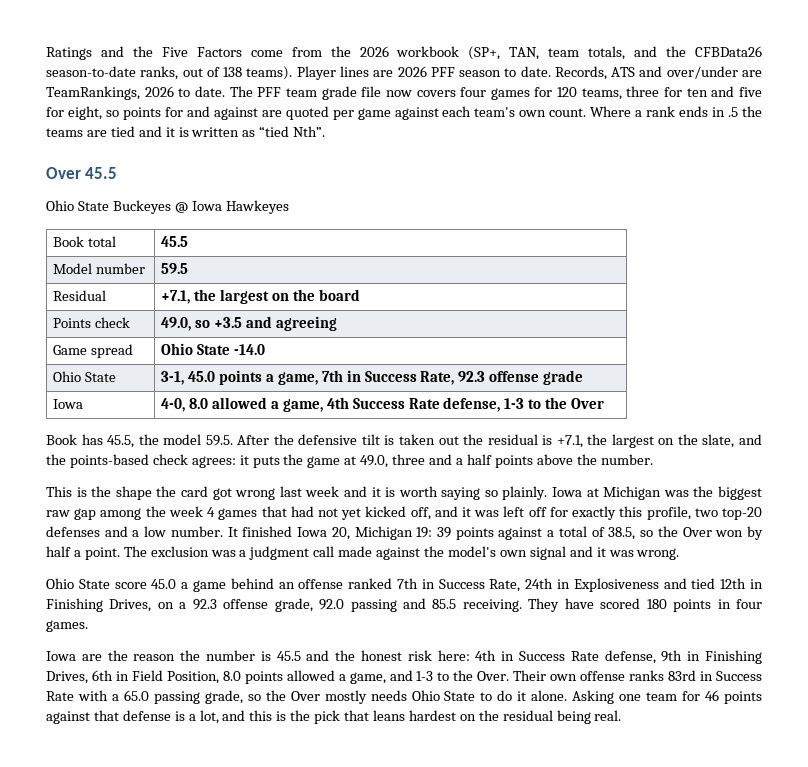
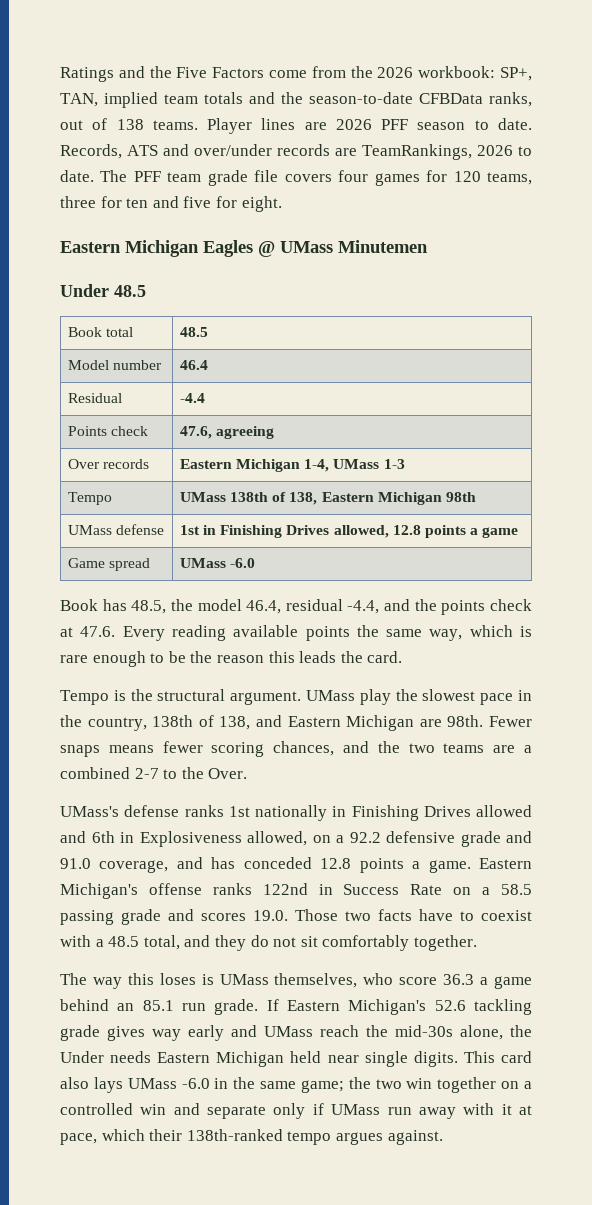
[396,46,762,60] [46,66,136,77] workbook (SP+, TAN, team totals, and the CFBData26 season-to-date -> [418,66,532,81] [60,92,483,108] workbook: SP+, TAN, implied team totals and the season-to-date CFBData
[246,66,293,80] teams). -> [152,120,198,130] teams.
(738, 72) none -> [277,144,330,156] records
[385,90,412,97] now -> (279, 176) none
[67,106,763,120] [46,126,326,137] [46,167,118,179] [46,200,289,214] eight, so points for and against are quoted per game against each team's own count. Where a rank ends in .5 the teams are tied and it is written as “tied Nth”. // Over 45.5 // Ohio State Buckeyes @ Iowa Hawkeyes -> [241,196,282,212] [60,240,428,257] [60,284,146,297] eight. // Eastern Michigan Eagles @ UMass Minutemen // Under 48.5
[161,236,189,247] 45.5 -> [179,327,208,337] 48.5
[161,263,189,274] 59.5 -> [179,360,208,370] 46.4
[161,289,360,304] [53,317,131,328] [161,316,337,331] [53,344,134,358] [161,343,265,355] [53,371,117,382] [161,370,584,385] [53,399,84,409] [161,397,605,412] +7.1, the largest on the board // Points check | 49.0, so +3.5 and agreeing // Game spread | Ohio State -14.0 // Ohio State | 3-1, 45.0 points a game, 7th in Success Rate, 92.3 offense grade // Iowa | 4-0, 8.0 allowed a game, 4th Success Rate defense, 1-3 to the Over -> [179,393,205,403] [67,426,149,436] [179,426,275,439] [67,459,150,469] [179,459,405,472] [67,492,112,505] [179,492,476,505] [67,524,165,535] [179,525,519,538] [67,558,151,571] [179,558,256,568] -4.4 // Points check | 47.6, agreeing // Over records | Eastern Michigan 1-4, UMass 1-3 // Tempo | UMass 138th of 138, Eastern Michigan 98th // UMass defense | 1st in Finishing Drives allowed, 12.8 points a game // Game spread | UMass -6.0
[107,435,135,448] 45.5, -> [131,600,167,614] 48.5,
[205,434,762,448] [46,454,653,468] [46,486,762,500] [46,506,763,520] [46,526,764,540] [46,546,680,560] [46,578,763,592] [46,598,763,612] [46,620,88,632] [46,650,762,664] [46,670,763,684] [46,690,763,704] [46,710,622,724] 59.5. After the defensive tilt is taken out the residual is +7.1, the largest on the slate, and the points-based check agrees: it puts the game at 49.0, three and a half points above the number. // This is the shape the card got wrong last week and it is worth saying so plainly. Iowa at Michigan was the biggest raw gap among the week 4 games that had not yet kicked off, and it was left off for exactly this profile, two top-20 defenses and a low number. It finished Iowa 20, Michigan 19: 39 points against a total of 38.5, so the Over won by half a point. The exclusion was a judgment call made against the model's own signal and it was wrong. // Ohio State score 45.0 a game behind an offense ranked 7th in Success Rate, 24th in Explosiveness and tied 12th in Finishing Drives, on a 92.3 offense grade, 92.0 passing and 85.5 receiving. They have scored 180 points in four games. // Iowa are the reason the number is 45.5 and the honest risk here: 4th in Success Rate defense, 9th in Finishing Drives, 6th in Field Position, 8.0 points allowed a game, and 1-3 to the Over. Their own offense ranks 83rd in Success Rate with a 65.0 passing grade, so the Over mostly needs Ohio State to do it alone. Asking one team for 46 points against that defense is a lot, and this is the pick that leans hardest on the residual being real. -> [246,599,532,615] [60,625,532,641] [60,651,403,667] [60,689,532,705] [60,715,532,731] [60,741,532,757] [60,767,248,779] [60,805,532,821] [60,831,532,847] [60,857,532,873] [60,883,533,899] [60,909,532,925] [60,935,477,951] [60,973,533,989] [60,999,532,1015] [60,1025,532,1041] [60,1051,532,1067] [60,1077,533,1093] [60,1103,533,1119] [60,1129,443,1145] 46.4, residual -4.4, and the points check at 47.6. Every reading available points the same way, which is rare enough to be the reason this leads the card. // Tempo is the structural argument. UMass play the slowest pace in the country, 138th of 138, and Eastern Michigan are 98th. Fewer snaps means fewer scoring chances, and the two teams are a combined 2-7 to the Over. // UMass's defense ranks 1st nationally in Finishing Drives allowed and 6th in Explosiveness allowed, on a 92.2 defensive grade and 91.0 coverage, and has conceded 12.8 points a game. Eastern Michigan's offense ranks 122nd in Success Rate on a 58.5 passing grade and scores 19.0. Those two facts have to coexist with a 48.5 total, and they do not sit comfortably together. // The way this loses is UMass themselves, who score 36.3 a game behind an 85.1 run grade. If Eastern Michigan's 52.6 tackling grade gives way early and UMass reach the mid-30s alone, the Under needs Eastern Michigan held near single digits. This card also lays UMass -6.0 in the same game; the two win together on a controlled win and separate only if UMass run away with it at pace, which their 138th-ranked tempo argues against.

